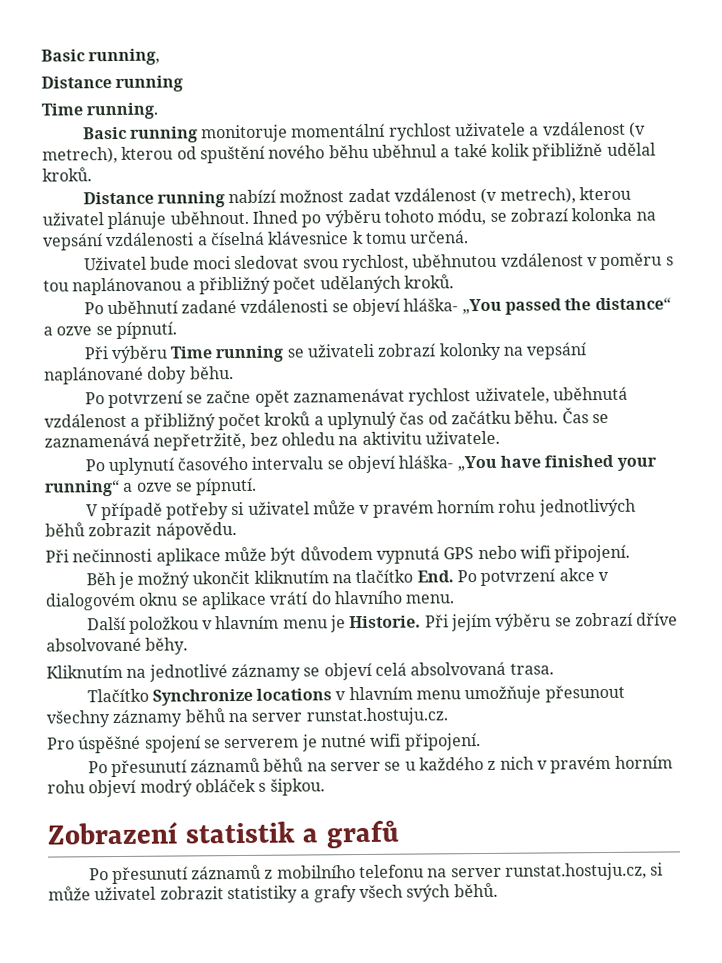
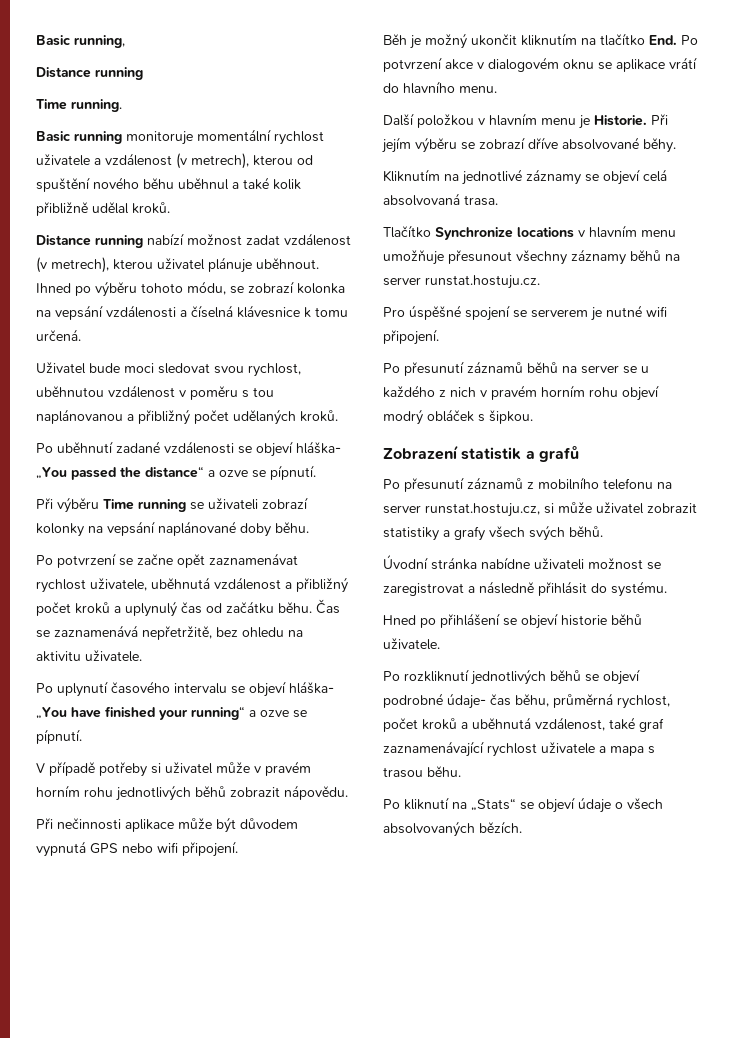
(498, 890) none -> [383,555,661,570] [383,581,667,597] [383,613,642,629] [383,637,440,650] [383,669,640,685] [383,693,670,709] [383,717,664,732] [383,741,655,757] [383,766,461,778] [383,797,663,813] [383,821,522,837] // Úvodní stránka nabídne uživateli možnost se zaregistrovat a následně přihlásit do systému. // Hned po přihlášení se objeví historie běhů uživatele. // Po rozkliknutí jednotlivých běhů se objeví podrobné údaje- čas běhu, průměrná rychlost, počet kroků a uběhnutá vzdálenost, také graf zaznamenávající rychlost uživatele a mapa s trasou běhu. // Po kliknutí na „Stats“ se objeví údaje o všech absolvovaných bězích.

